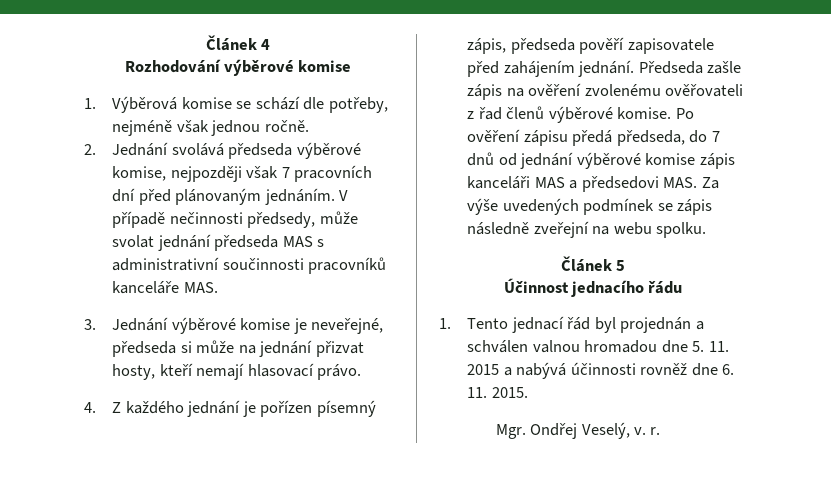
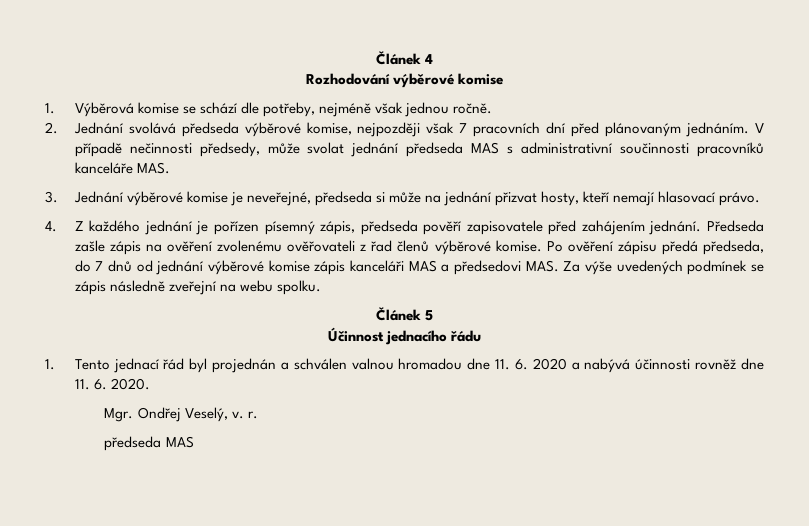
[692,341,729,352] [467,364,500,375] 5. 11. 2015 -> [495,358,567,370] 11. 6. 2020
[722,364,735,375] [467,387,528,398] 6. 11. 2015. -> [74,378,150,390] 11. 6. 2020.
(661, 431) none -> [104,436,194,451] // předseda MAS

